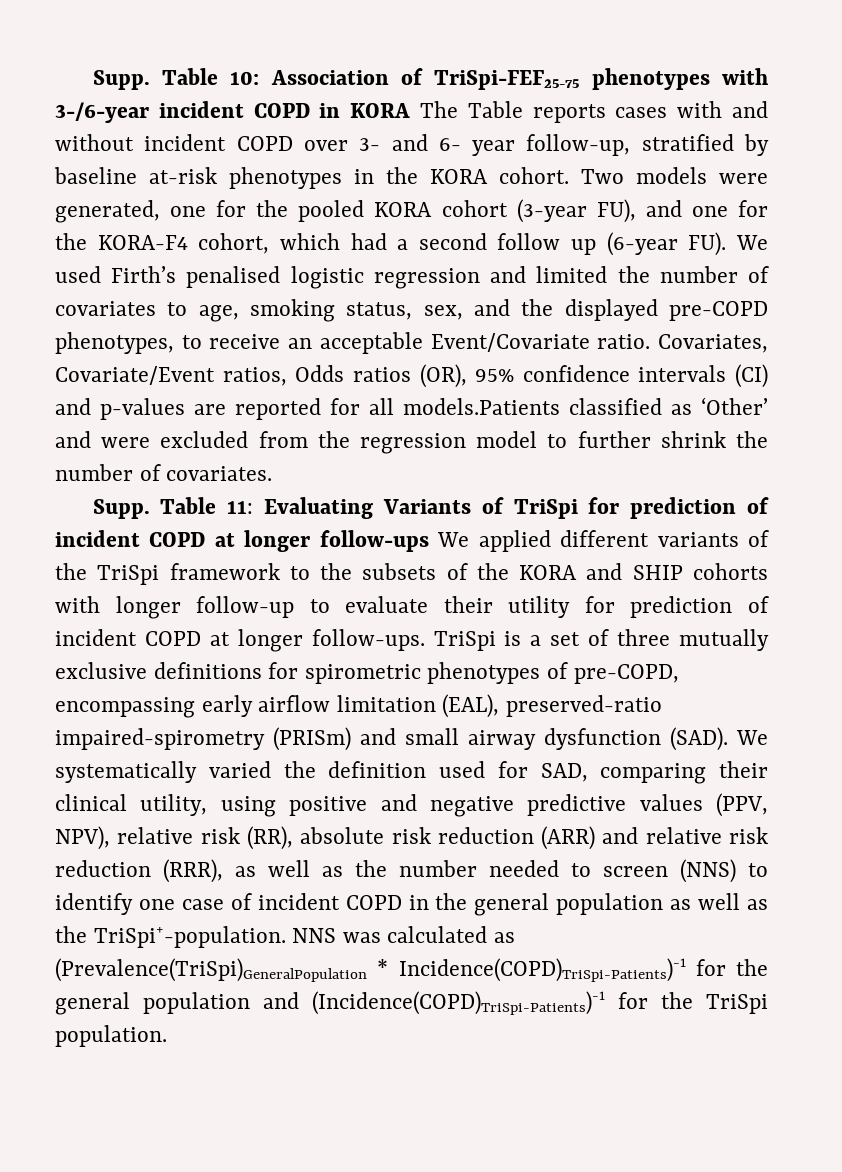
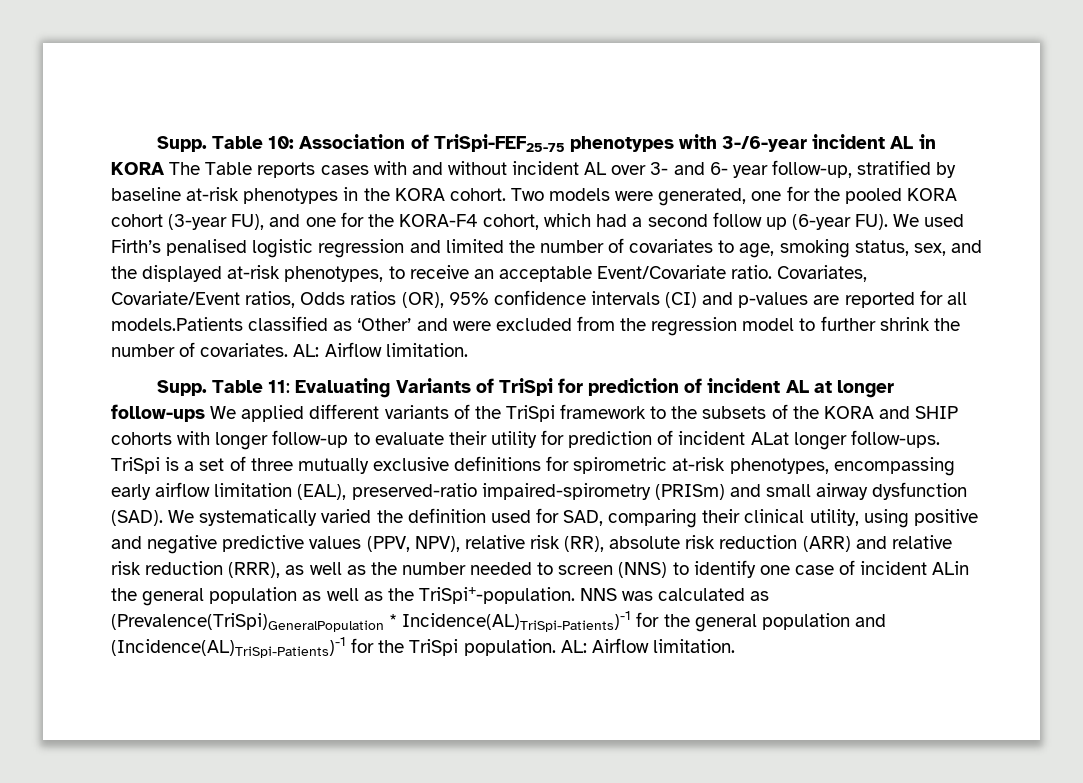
[253,103,310,118] COPD -> [890,136,914,149] AL
[236,136,293,151] COPD -> [584,162,608,175] AL
[668,301,768,321] pre-COPD -> [227,265,281,279] at-risk
(273, 473) none -> [293,342,468,357] AL: Airflow limitation.
[149,532,206,547] COPD -> [785,380,809,393] AL
[144,631,230,646] COPD at -> [750,432,789,445] ALat
[427,662,679,684] phenotypes of pre-COPD, -> [672,457,829,474] at-risk phenotypes,
[345,895,429,910] COPD in -> [932,561,970,575] ALin
[398,958,686,982] Incidence(COPD)TriSpi-Patients)-1 -> [402,611,632,632] Incidence(AL)TriSpi-Patients)-1
[312,991,605,1015] (Incidence(COPD)TriSpi-Patients)-1 -> [111,637,346,658] (Incidence(AL)TriSpi-Patients)-1
(167, 1036) none -> [560,638,735,653] AL: Airflow limitation.

